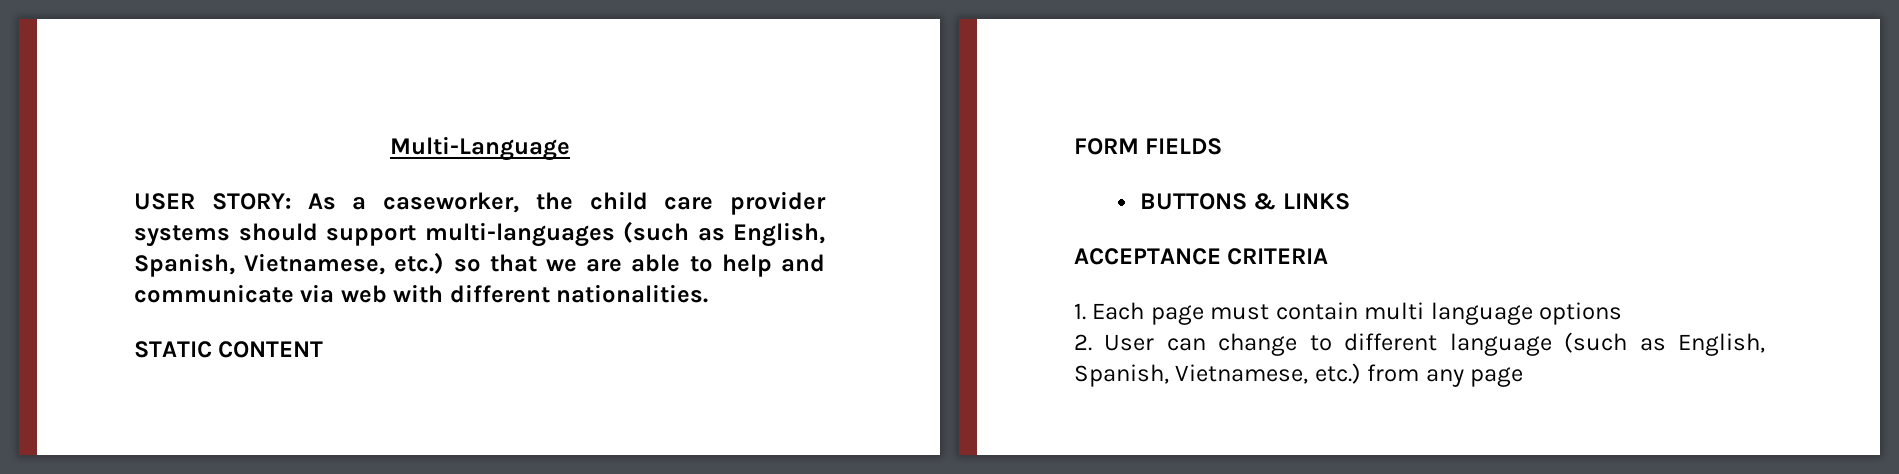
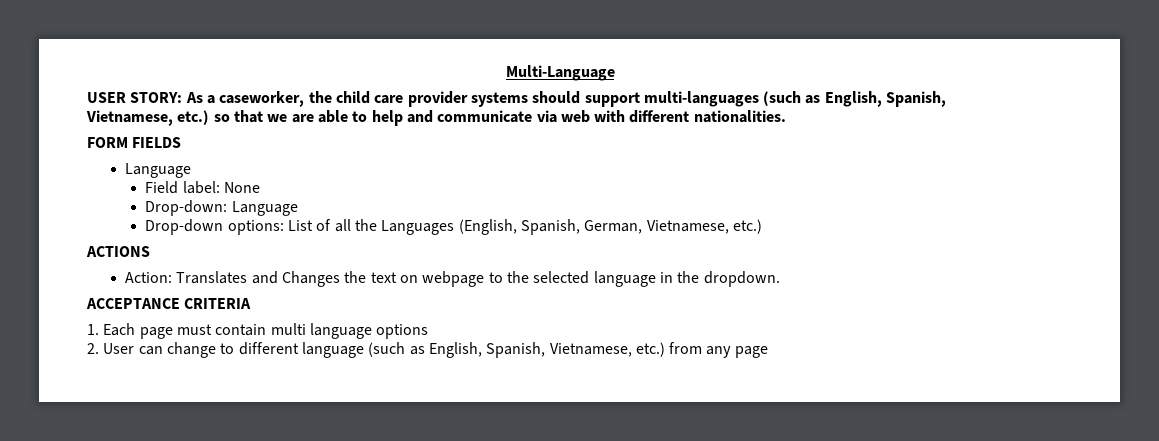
[134,341,324,358] // STATIC CONTENT -> (786, 116) none
[1139,193,1350,210] BUTTONS & LINKS -> [125,163,192,178] [145,181,261,194] [145,200,298,216] [145,219,762,235] [86,246,150,257] [125,271,780,287] Language // Field label: None // Drop-down: Language // Drop-down options: List of all the Languages (English, Spanish, German, Vietnamese, etc.) // ACTIONS // Action: Translates and Changes the text on webpage to the selected language in the dropdown.

